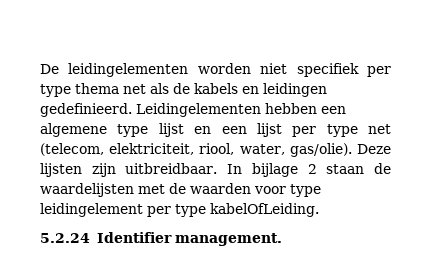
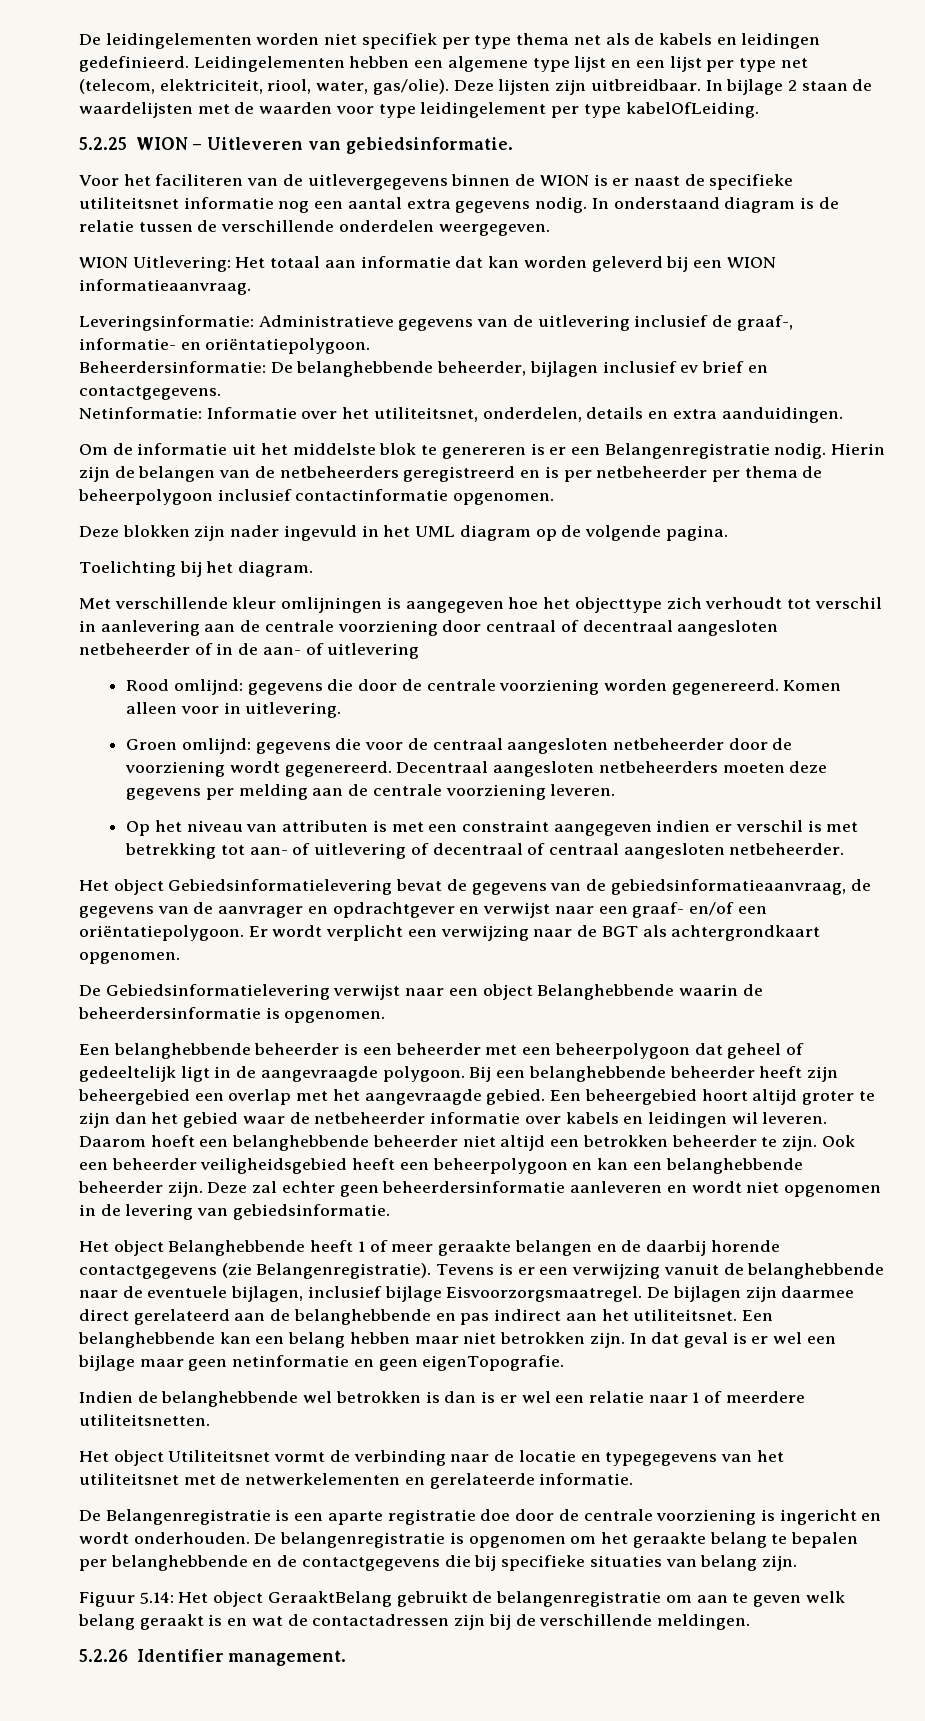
[40,233,90,243] 5.2.24 -> [79,137,513,154] [79,174,794,190] [79,197,839,213] [79,220,550,236] [79,256,776,272] [79,279,251,295] [79,315,793,331] [79,338,371,354] [79,361,768,377] [79,386,221,400] [79,407,843,423] [79,443,886,459] [79,466,823,482] [78,489,555,505] [79,525,728,541] [79,561,314,577] [79,597,882,613] [79,620,779,636] [79,643,420,659] [126,679,842,695] [126,702,342,718] [126,738,793,754] [125,761,828,777] [126,784,616,800] [126,820,859,836] [125,843,845,859] [79,879,871,895] [79,902,767,918] [79,925,821,941] [79,952,180,964] [79,984,763,1000] [78,1007,386,1023] [79,1043,804,1059] [79,1066,838,1082] [78,1089,875,1105] [79,1112,828,1128] [79,1135,855,1151] [79,1158,803,1174] [78,1181,881,1197] [79,1204,390,1220] [79,1240,780,1256] [79,1263,885,1279] [79,1286,855,1302] [79,1309,773,1325] [78,1332,836,1348] [78,1355,565,1371] [79,1391,805,1407] [79,1414,210,1426] [79,1450,784,1466] [79,1473,634,1489] [79,1509,882,1525] [79,1532,858,1548] [79,1555,797,1571] [79,1591,845,1607] [78,1614,750,1630] [79,1649,128,1662] 5.2.25 WION – Uitleveren van gebiedsinformatie. // Voor het faciliteren van de uitlevergegevens binnen de WION is er naast de specifieke utiliteitsnet informatie nog een aantal extra gegevens nodig. In onderstaand diagram is de relatie tussen de verschillende onderdelen weergegeven. // WION Uitlevering: Het totaal aan informatie dat kan worden geleverd bij een WION informatieaanvraag. // Leveringsinformatie: Administratieve gegevens van de uitlevering inclusief de graaf-, informatie- en oriëntatiepolygoon. // Beheerdersinformatie: De belanghebbende beheerder, bijlagen inclusief ev brief en contactgegevens. // Netinformatie: Informatie over het utiliteitsnet, onderdelen, details en extra aanduidingen. // Om de informatie uit het middelste blok te genereren is er een Belangenregistratie nodig. Hierin zijn de belangen van de netbeheerders geregistreerd en is per netbeheerder per thema de beheerpolygoon inclusief contactinformatie opgenomen. // Deze blokken zijn nader ingevuld in het UML diagram op de volgende pagina. // Toelichting bij het diagram. // Met verschillende kleur omlijningen is aangegeven hoe het objecttype zich verhoudt tot verschil in aanlevering aan de centrale voorziening door centraal of decentraal aangesloten netbeheerder of in de aan- of uitlevering // Rood omlijnd: gegevens die door de centrale voorziening worden gegenereerd. Komen alleen voor in uitlevering. // Groen omlijnd: gegevens die voor de centraal aangesloten netbeheerder door de voorziening wordt gegenereerd. Decentraal aangesloten netbeheerders moeten deze gegevens per melding aan de centrale voorziening leveren. // Op het niveau van attributen is met een constraint aangegeven indien er verschil is met betrekking tot aan- of uitlevering of decentraal of centraal aangesloten netbeheerder. // Het object Gebiedsinformatielevering bevat de gegevens van de gebiedsinformatieaanvraag, de gegevens van de aanvrager en opdrachtgever en verwijst naar een graaf- en/of een oriëntatiepolygoon. Er wordt verplicht een verwijzing naar de BGT als achtergrondkaart opgenomen. // De Gebiedsinformatielevering verwijst naar een object Belanghebbende waarin de beheerdersinformatie is opgenomen. // Een belanghebbende beheerder is een beheerder met een beheerpolygoon dat geheel of gedeeltelijk ligt in de aangevraagde polygoon. Bij een belanghebbende beheerder heeft zijn beheergebied een overlap met het aangevraagde gebied. Een beheergebied hoort altijd groter te zijn dan het gebied waar de netbeheerder informatie over kabels en leidingen wil leveren. Daarom hoeft een belanghebbende beheerder niet altijd een betrokken beheerder te zijn. Ook een beheerder veiligheidsgebied heeft een beheerpolygoon en kan een belanghebbende beheerder zijn. Deze zal echter geen beheerdersinformatie aanleveren en wordt niet opgenomen in de levering van gebiedsinformatie. // Het object Belanghebbende heeft 1 of meer geraakte belangen en de daarbij horende contactgegevens (zie Belangenregistratie). Tevens is er een verwijzing vanuit de belanghebbende naar de eventuele bijlagen, inclusief bijlage Eisvoorzorgsmaatregel. De bijlagen zijn daarmee direct gerelateerd aan de belanghebbende en pas indirect aan het utiliteitsnet. Een belanghebbende kan een belang hebben maar niet betrokken zijn. In dat geval is er wel een bijlage maar geen netinformatie en geen eigenTopografie. // Indien de belanghebbende wel betrokken is dan is er wel een relatie naar 1 of meerdere utiliteitsnetten. // Het object Utiliteitsnet vormt de verbinding naar de locatie en typegegevens van het utiliteitsnet met de netwerkelementen en gerelateerde informatie. // De Belangenregistratie is een aparte registratie doe door de centrale voorziening is ingericht en wordt onderhouden. De belangenregistratie is opgenomen om het geraakte belang te bepalen per belanghebbende en de contactgegevens die bij specifieke situaties van belang zijn. // Figuur 5.14: Het object GeraaktBelang gebruikt de belangenregistratie om aan te geven welk belang geraakt is en wat de contactadressen zijn bij de verschillende meldingen. // 5.2.26

